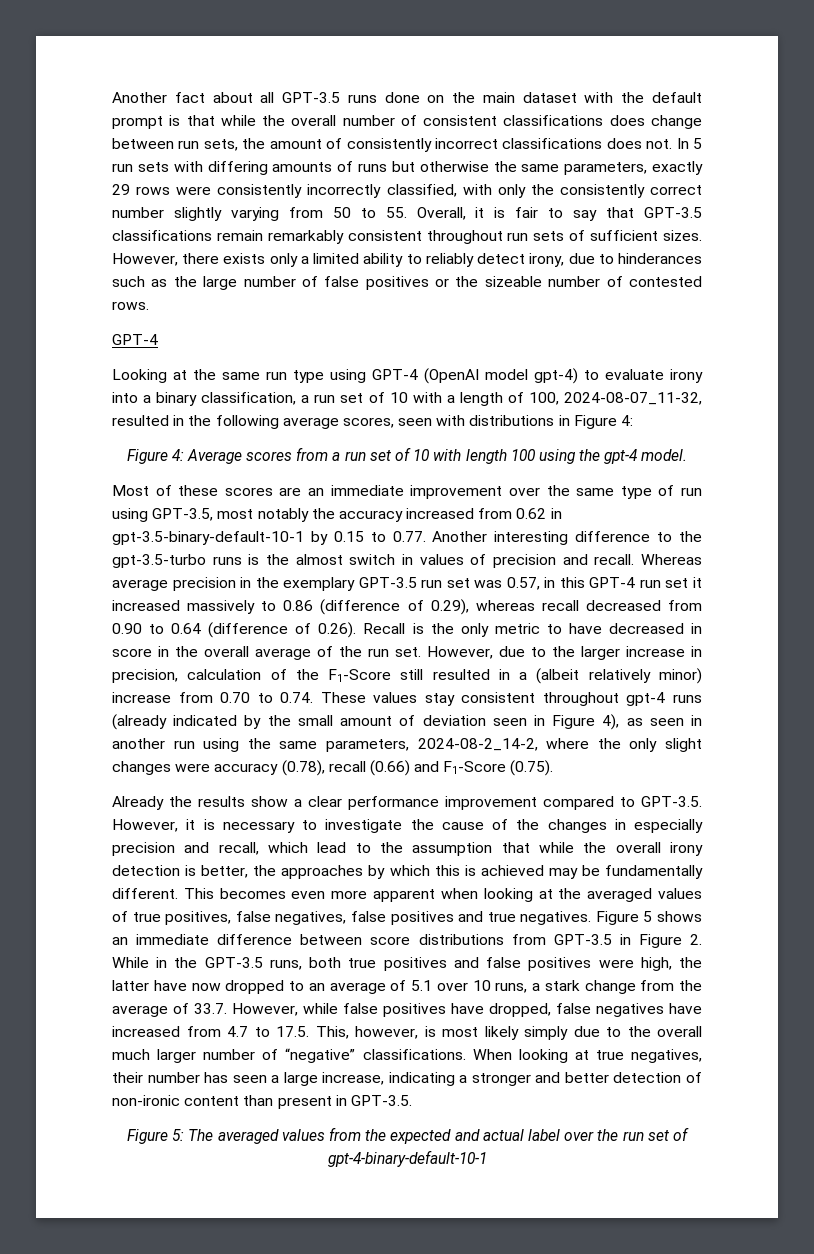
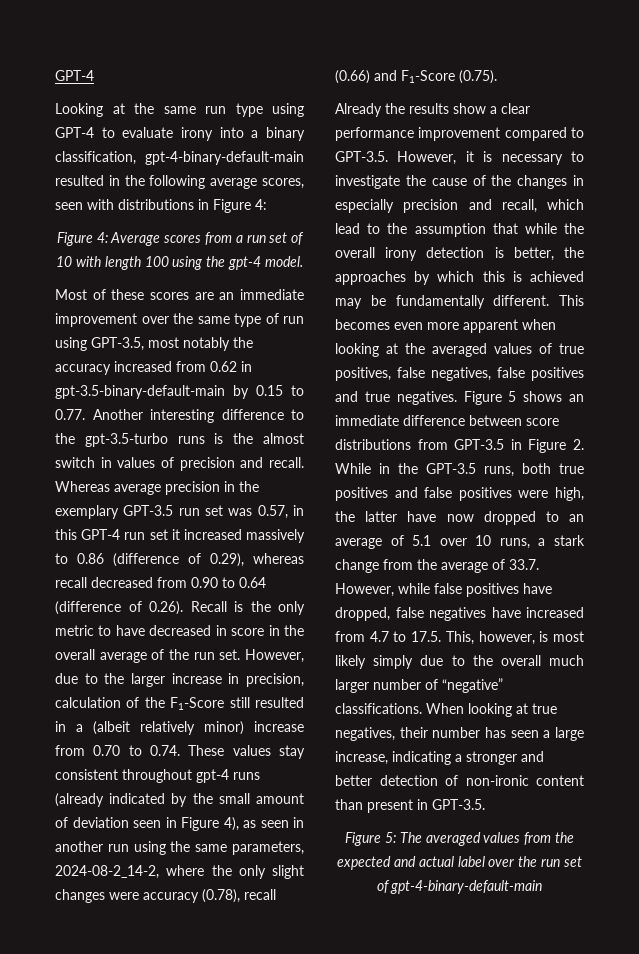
[112,92,702,103] [112,115,702,129] [112,138,702,152] [112,161,703,175] [112,184,703,198] [112,207,703,221] [112,230,703,244] [112,253,702,267] [112,276,702,290] [112,301,149,310] Another fact about all GPT-3.5 runs done on the main dataset with the default prompt is that while the overall number of consistent classifications does change between run sets, the amount of consistently incorrect classifications does not. In 5 run sets with differing amounts of runs but otherwise the same parameters, exactly 29 rows were consistently incorrectly classified, with only the consistently correct number slightly varying from 50 to 55. Overall, it is fair to say that GPT-3.5 classifications remain remarkably consistent throughout run sets of sufficient sizes. However, there exists only a limited ability to reliably detect irony, due to hinderances such as the large number of false positives or the sizeable number of contested rows. // -> (55, 75) none
[424,368,578,384] (OpenAI model gpt-4) -> (94, 132) none
[301,392,702,406] a run set of 10 with a length of 100, 2024-08-07_11-32, -> [145,151,304,165] gpt-4-binary-default-main
[112,531,304,545] gpt-3.5-binary-default-10-1 -> [55,385,225,399] gpt-3.5-binary-default-main
[327,1150,487,1167] gpt-4-binary-default-10-1 -> [390,880,543,894] gpt-4-binary-default-main

